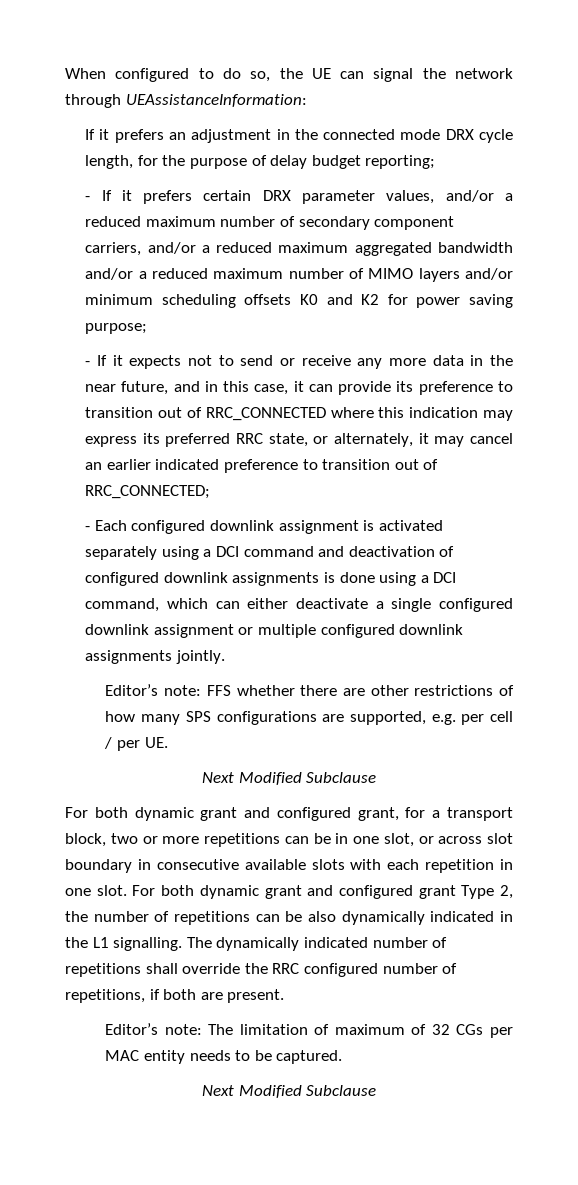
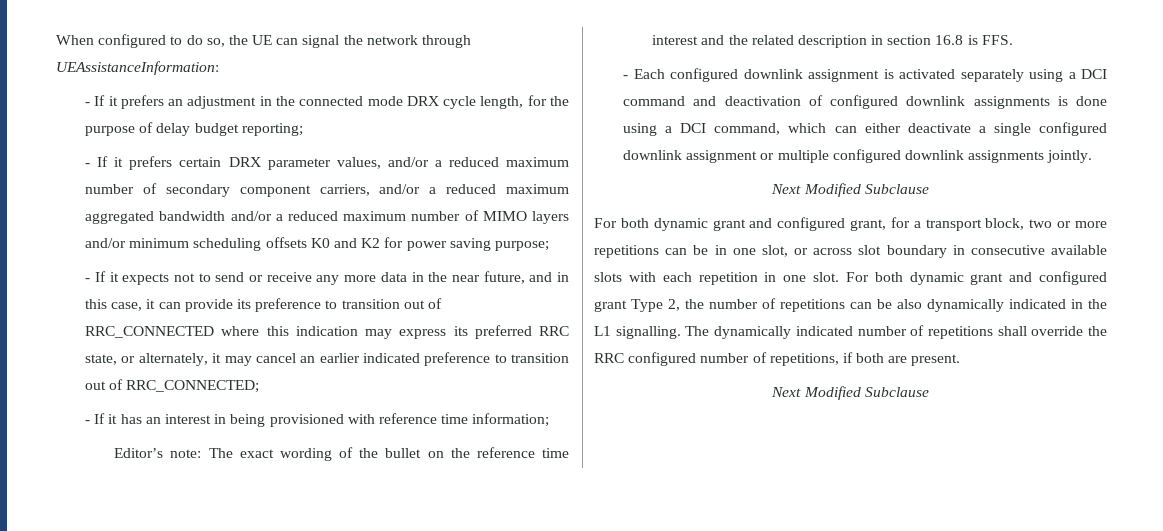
(307, 100) none -> [85,102,91,106] -
(211, 492) none -> [85,413,550,427] [114,447,570,461] [652,35,1013,48] // - If it has an interest in being provisioned with reference time information; // Editor’s note: The exact wording of the bullet on the reference time interest and the related description in section 16.8 is FFS.
[105,684,514,696] [105,711,513,725] [104,737,168,751] // Editor’s note: FFS whether there are other restrictions of how many SPS configurations are supported, e.g. per cell / per UE. -> (1093, 156) none
[105,1023,513,1038] [105,1050,343,1064] // Editor’s note: The limitation of maximum of 32 CGs per MAC entity needs to be captured. -> (961, 360) none

